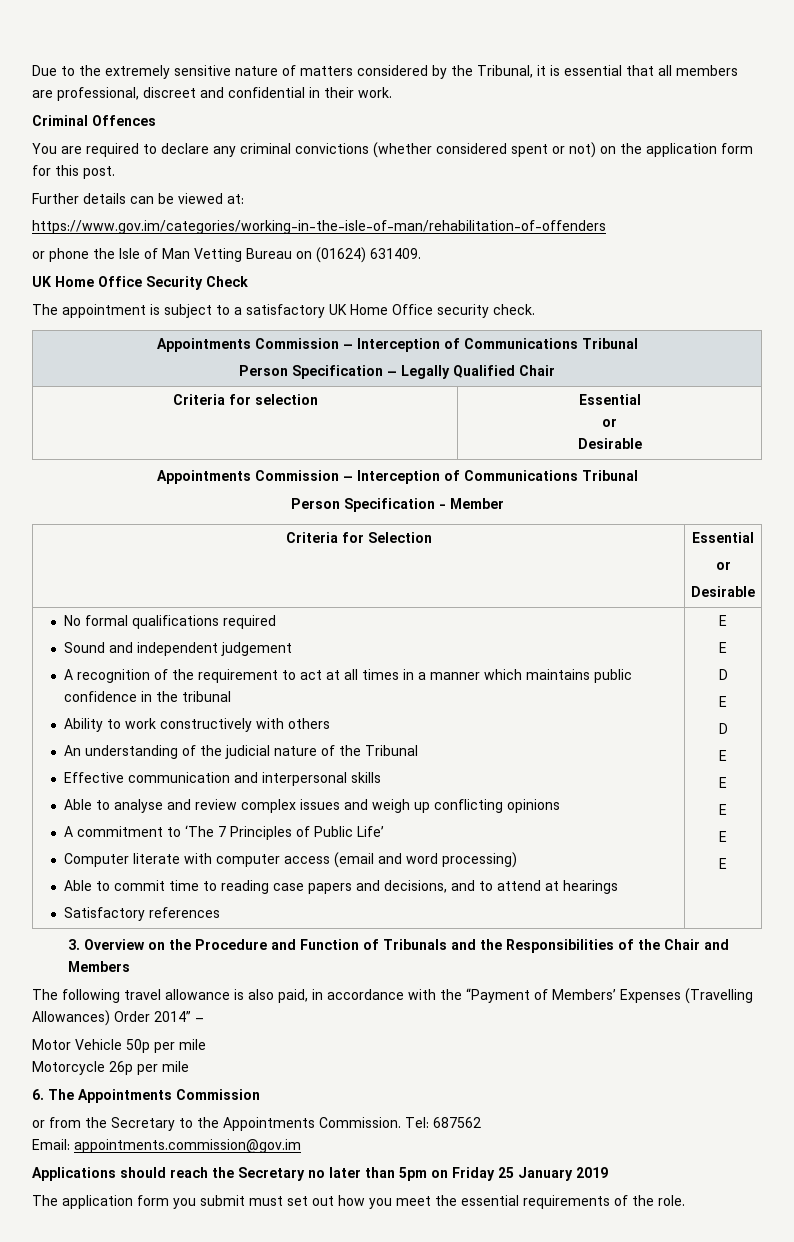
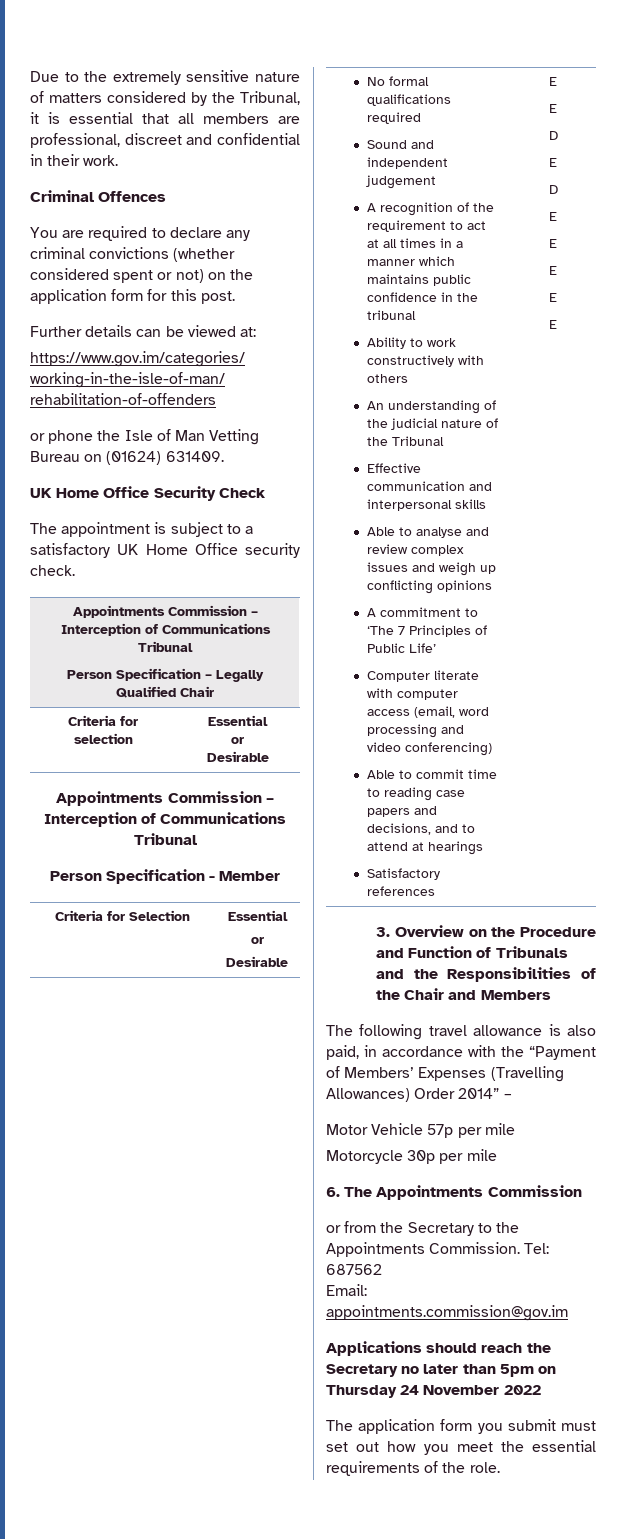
[333,852,517,868] (email and word processing) -> [414,706,490,718] [367,724,465,738] [367,742,493,756] (email, word processing and video conferencing)
[126,1039,150,1053] 50p -> [427,1124,454,1138] 57p
[109,1061,133,1075] 26p -> [407,1150,436,1164] 30p
[452,1167,608,1181] Friday 25 January 2019 -> [326,1385,541,1398] Thursday 24 November 2022

